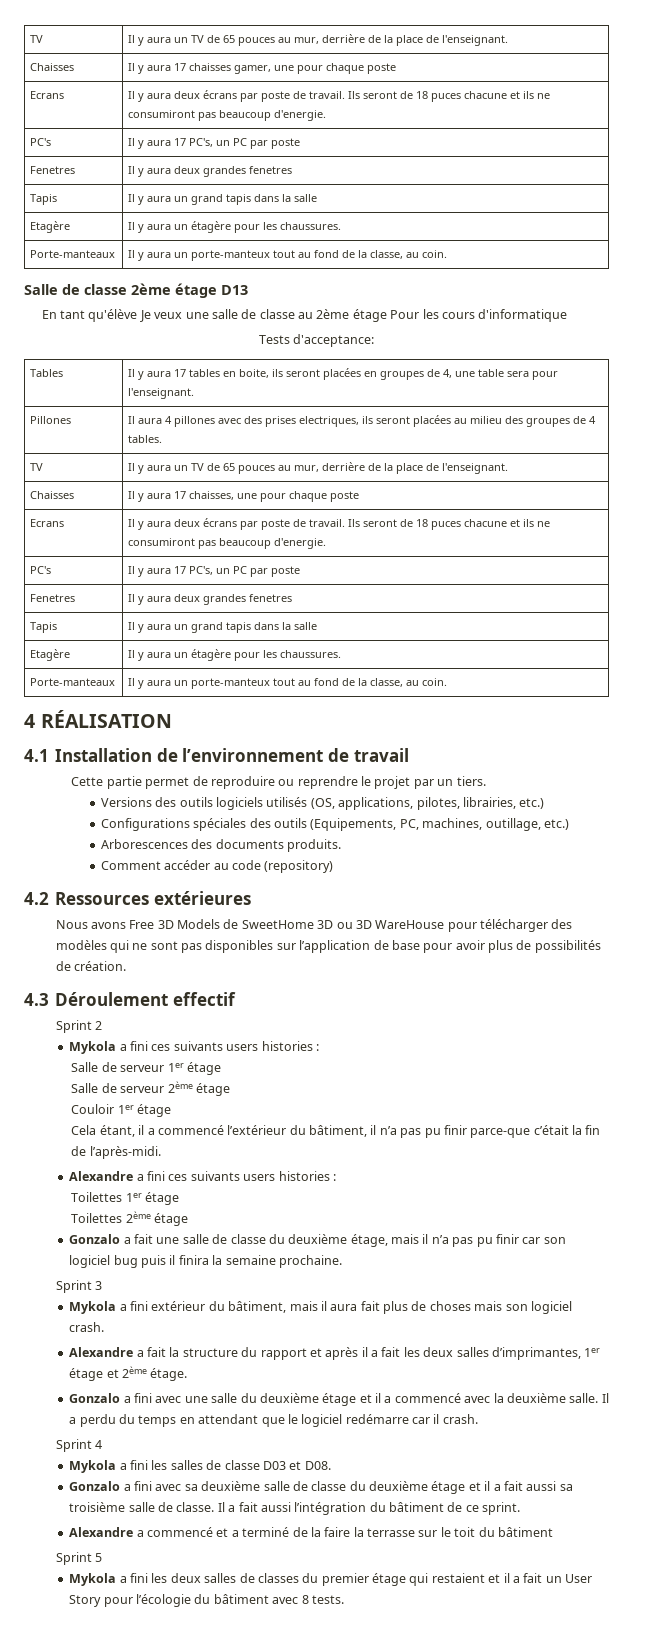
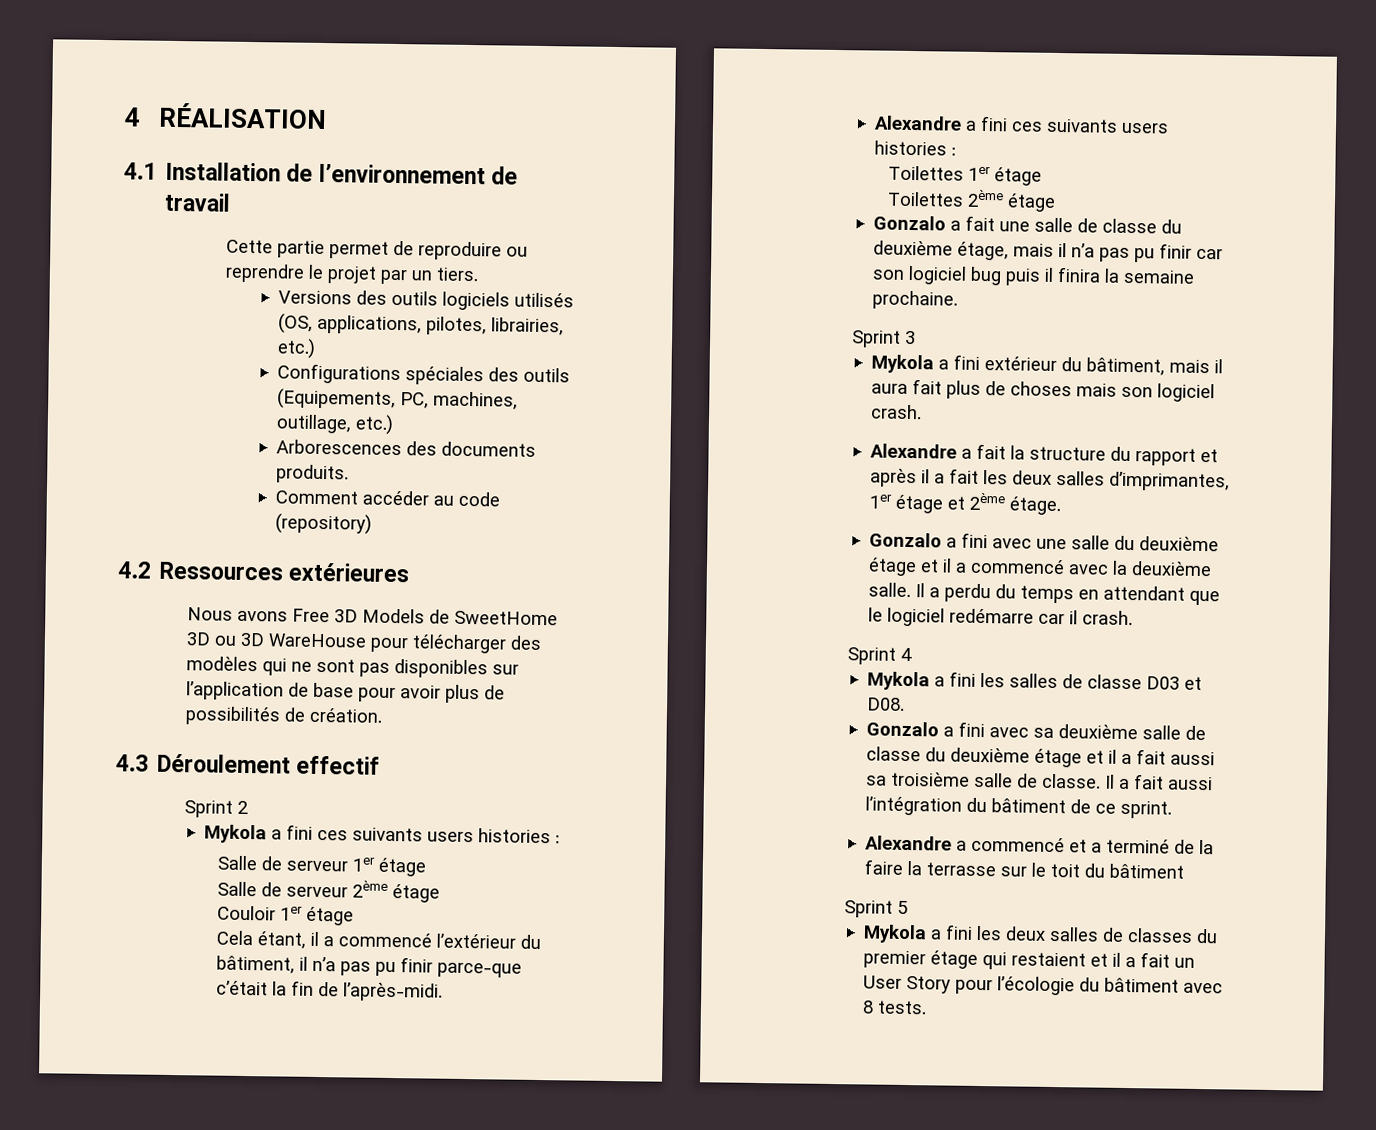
[30,35,44,43] [128,34,509,46] [30,63,75,71] [128,63,397,74] [30,91,65,99] [128,90,551,102] [128,110,327,121] [30,138,52,146] [128,138,301,149] [30,166,76,174] [128,166,293,177] [30,194,58,205] [128,194,318,205] [30,221,71,233] [128,221,342,233] [30,250,116,258] [128,250,448,261] [24,283,248,298] [41,309,568,322] [258,334,375,347] [30,369,64,377] [128,368,559,380] [128,388,195,399] [30,416,72,424] [128,415,597,427] [128,435,163,443] [30,463,44,471] [128,462,509,474] [30,491,75,499] [128,491,360,502] [30,519,65,527] [128,518,551,530] [128,538,327,549] [30,566,52,574] [128,566,301,577] [30,594,76,602] [128,594,293,605] [30,622,58,633] [128,622,318,633] [30,649,71,661] [128,649,342,661] [30,678,116,686] [128,678,448,689] TV | Il y aura un TV de 65 pouces au mur, derrière de la place de l'enseignant. // Chaisses | Il y aura 17 chaisses gamer, une pour chaque poste // Ecrans | Il y aura deux écrans par poste de travail. Ils seront de 18 puces chacune et ils ne consumiront pas beaucoup d'energie. // PC's | Il y aura 17 PC's, un PC par poste // Fenetres | Il y aura deux grandes fenetres // Tapis | Il y aura un grand tapis dans la salle // Etagère | Il y aura un étagère pour les chaussures. // Porte-manteaux | Il y aura un porte-manteux tout au fond de la classe, au coin. // Salle de classe 2ème étage D13 // En tant qu'élève Je veux une salle de classe au 2ème étage Pour les cours d'informatique // Tests d'acceptance: // Tables | Il y aura 17 tables en boite, ils seront placées en groupes de 4, une table sera pour l'enseignant. // Pillones | Il aura 4 pillones avec des prises electriques, ils seront placées au milieu des groupes de 4 tables. // TV | Il y aura un TV de 65 pouces au mur, derrière de la place de l'enseignant. // Chaisses | Il y aura 17 chaisses, une pour chaque poste // Ecrans | Il y aura deux écrans par poste de travail. Ils seront de 18 puces chacune et ils ne consumiront pas beaucoup d'energie. // PC's | Il y aura 17 PC's, un PC par poste // Fenetres | Il y aura deux grandes fenetres // Tapis | Il y aura un grand tapis dans la salle // Etagère | Il y aura un étagère pour les chaussures. // Porte-manteaux | Il y aura un porte-manteux tout au fond de la classe, au coin. // -> (124, 117) none

